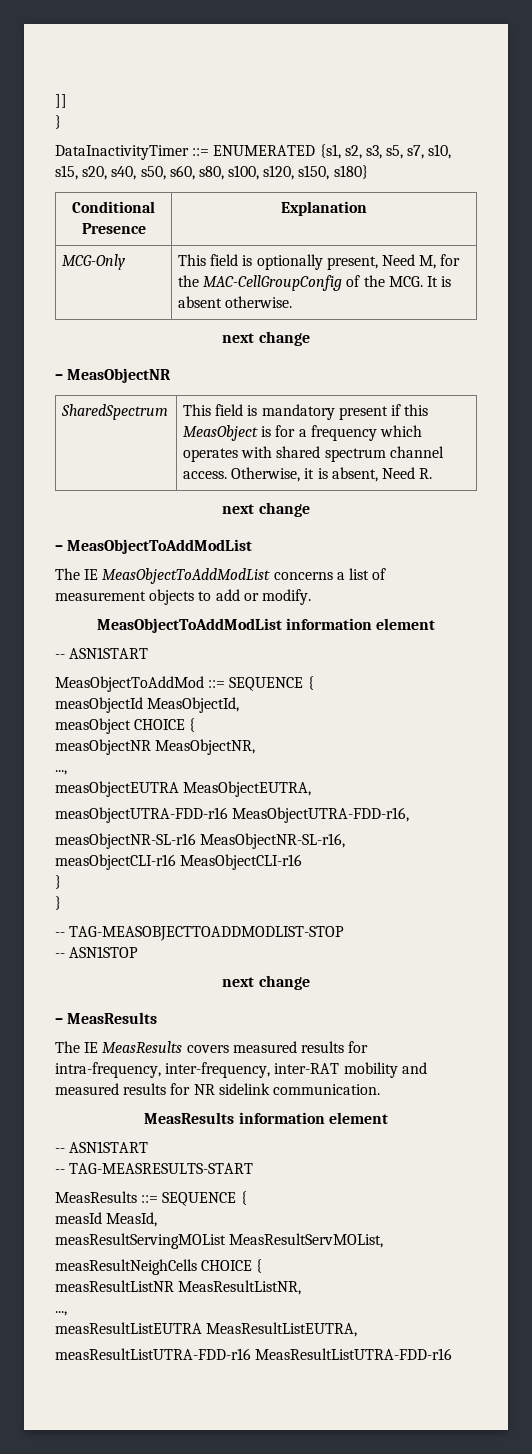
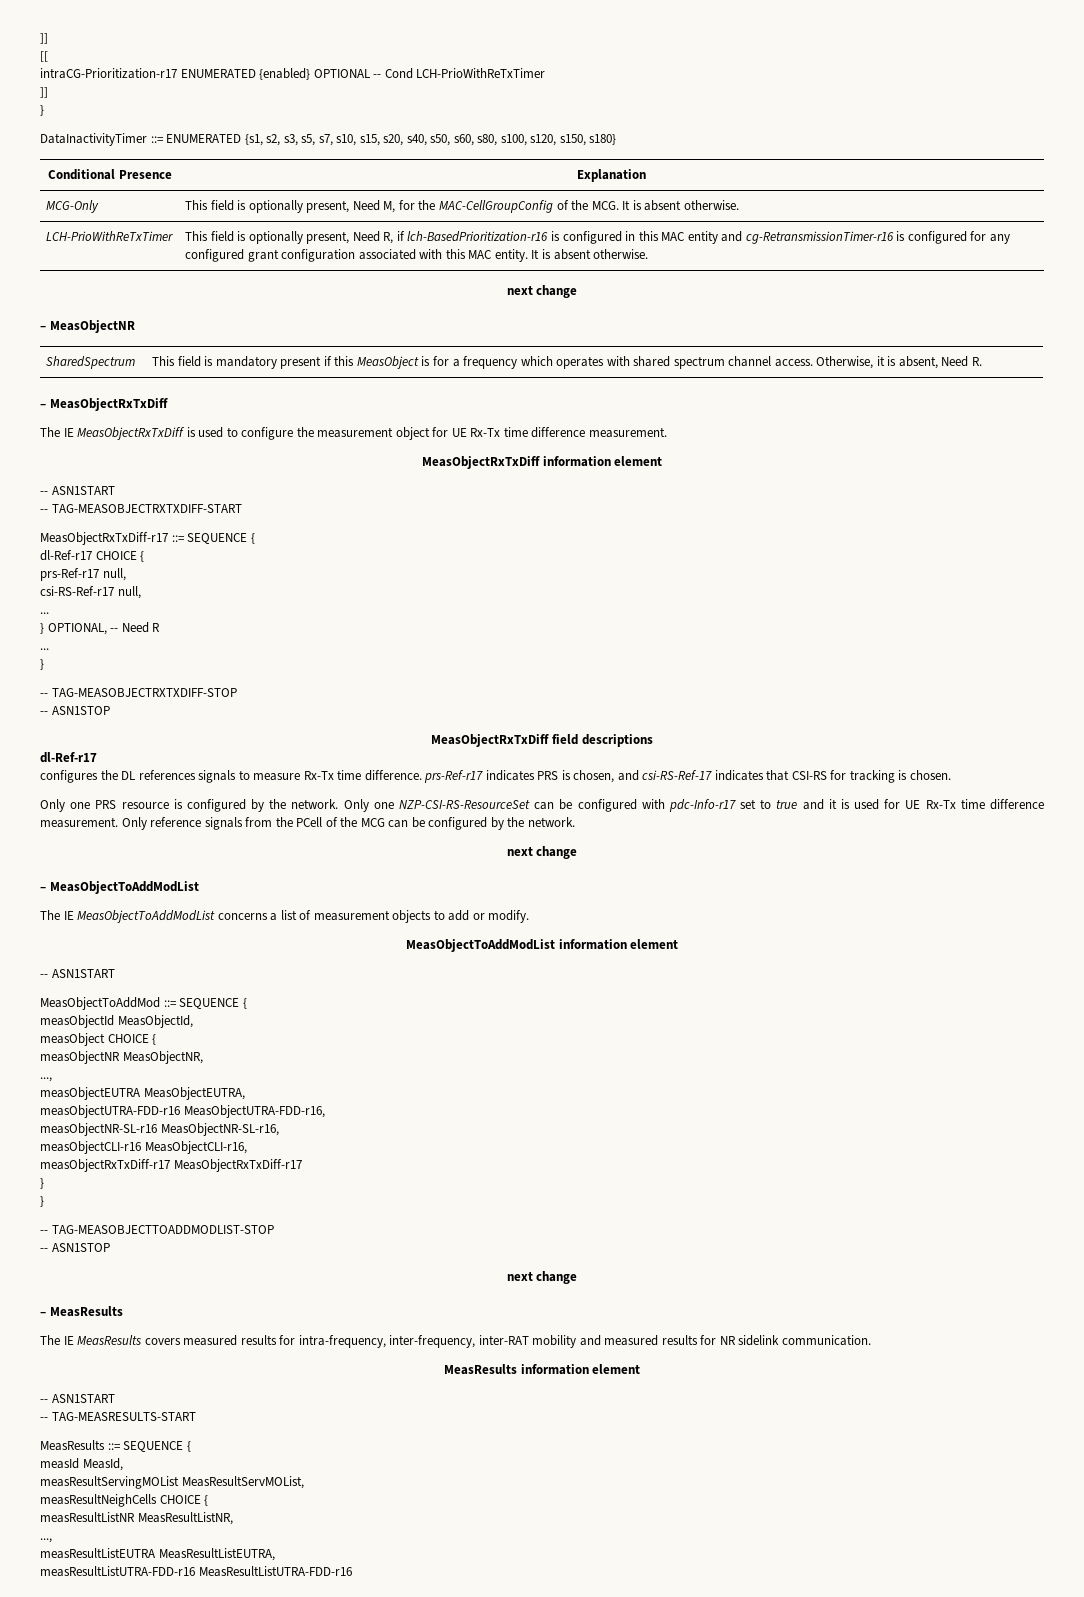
[55,94,67,108] ]] -> [40,33,48,44] [40,51,48,62] [40,68,546,80] [40,87,48,98] ]] // [[ // intraCG-Prioritization-r17 ENUMERATED {enabled} OPTIONAL -- Cond LCH-PrioWithReTxTimer // ]]
(293, 302) none -> [46,231,174,241] [185,231,1010,244] [185,249,649,262] // LCH-PrioWithReTxTimer | This field is optionally present, Need R, if lch-BasedPrioritization-r16 is configured in this MAC entity and cg-RetransmissionTimer-r16 is configured for any configured grant configuration associated with this MAC entity. It is absent otherwise.
(433, 473) none -> [40,398,168,411] [40,427,667,440] [421,456,663,469] [40,486,115,495] [40,504,242,513] [40,532,255,545] [40,550,145,562] [40,568,126,581] [40,586,141,599] [40,612,49,614] [40,622,161,635] [40,648,49,650] [40,659,44,670] [40,688,237,697] [40,706,110,715] [431,734,653,747] [40,752,97,763] [40,770,951,783] [40,799,1045,812] [40,817,575,830] // – MeasObjectRxTxDiff // The IE MeasObjectRxTxDiff is used to configure the measurement object for UE Rx-Tx time difference measurement. // MeasObjectRxTxDiff information element // -- ASN1START // -- TAG-MEASOBJECTRXTXDIFF-START // MeasObjectRxTxDiff-r17 ::= SEQUENCE { // dl-Ref-r17 CHOICE { // prs-Ref-r17 null, // csi-RS-Ref-r17 null, // ... // } OPTIONAL, -- Need R // ... // } // -- TAG-MEASOBJECTRXTXDIFF-STOP // -- ASN1STOP // MeasObjectRxTxDiff field descriptions // dl-Ref-r17 // configures the DL references signals to measure Rx-Tx time difference. prs-Ref-r17 indicates PRS is chosen, and csi-RS-Ref-17 indicates that CSI-RS for tracking is chosen. // Only one PRS resource is configured by the network. Only one NZP-CSI-RS-ResourceSet can be configured with pdc-Info-r17 set to true and it is used for UE Rx-Tx time difference measurement. Only reference signals from the PCell of the MCG can be configured by the network.
[180,854,303,870] MeasObjectCLI-r16 -> [144,1141,247,1154] [40,1159,302,1172] MeasObjectCLI-r16, // measObjectRxTxDiff-r17 MeasObjectRxTxDiff-r17

